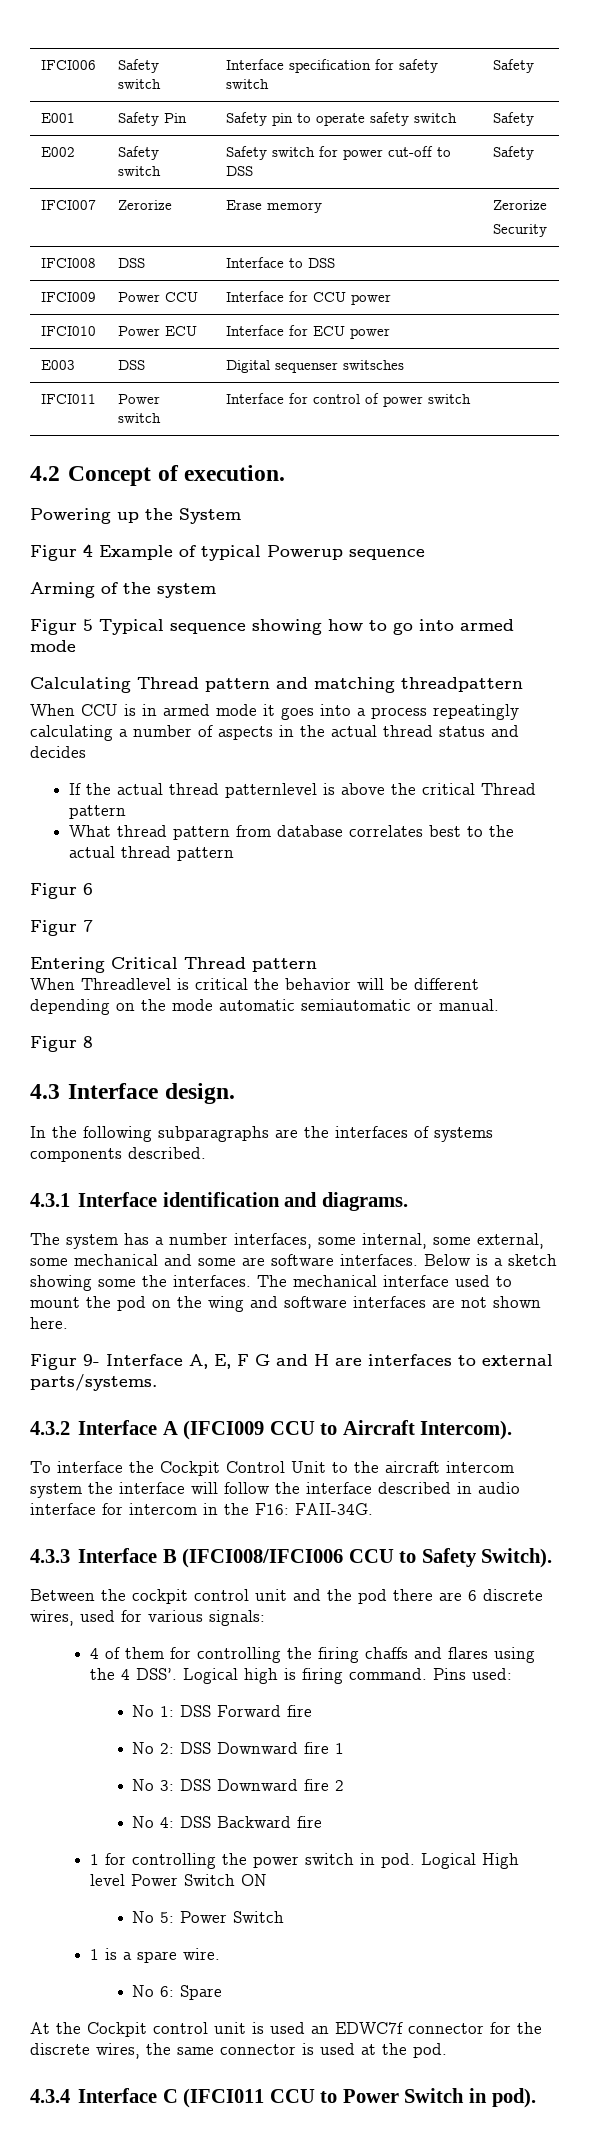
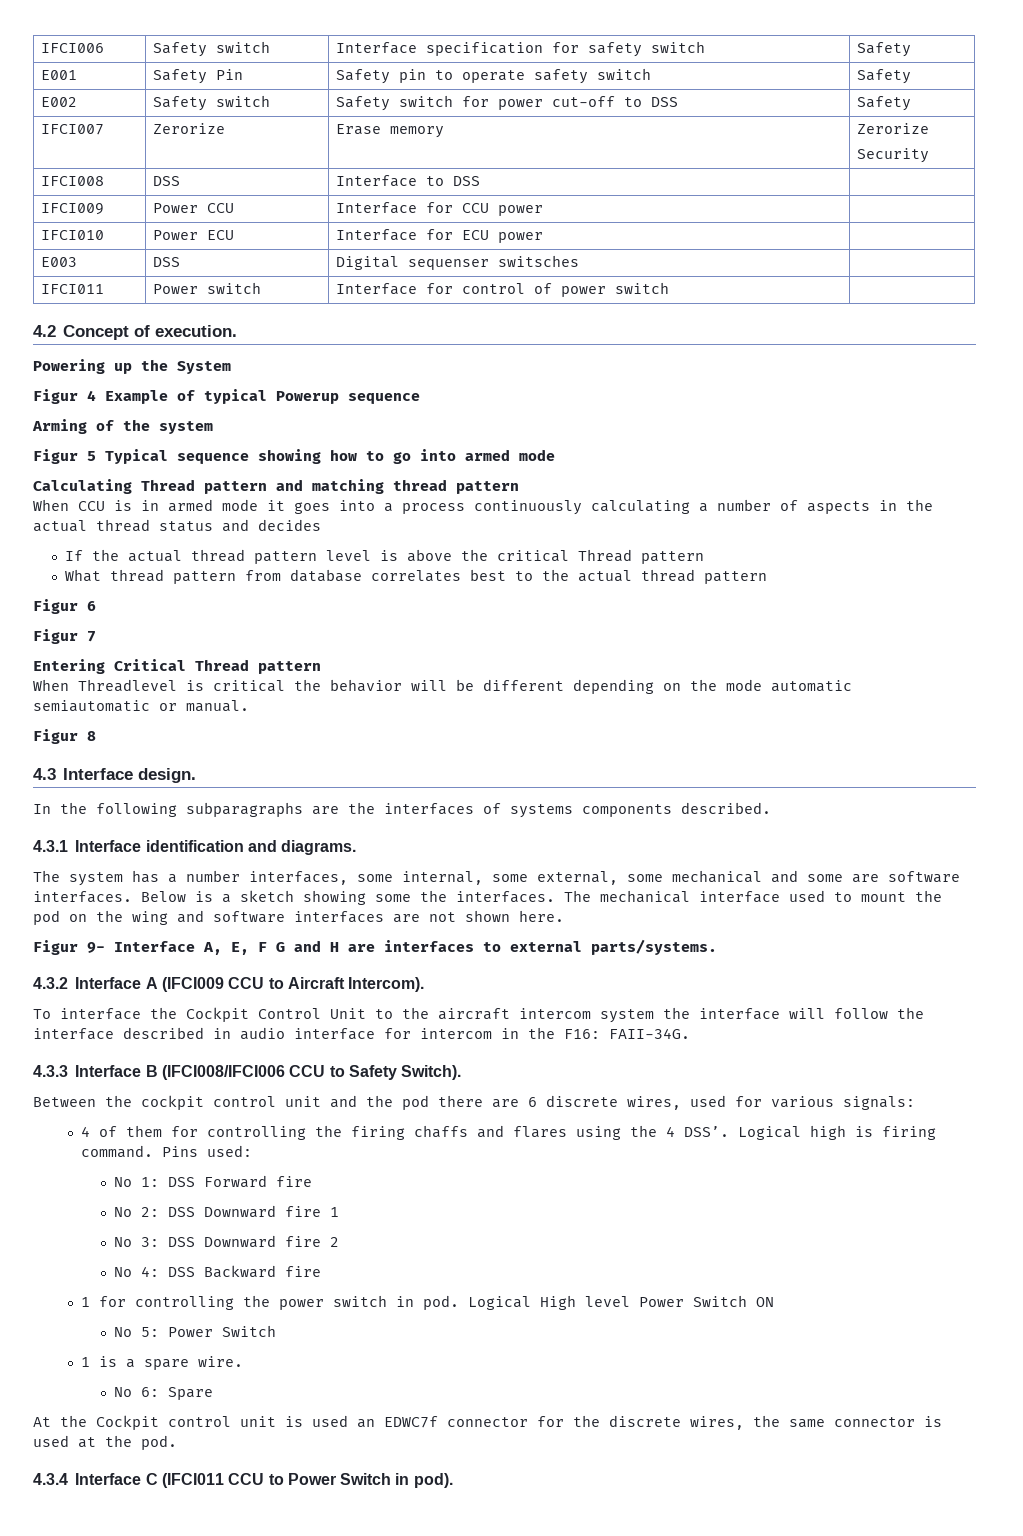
[401,677,523,692] threadpattern -> [393,479,519,494] thread pattern
[433,704,519,720] repeatingly -> [474,500,582,515] continuously
[225,783,318,798] patternlevel -> [254,550,372,564] pattern level

